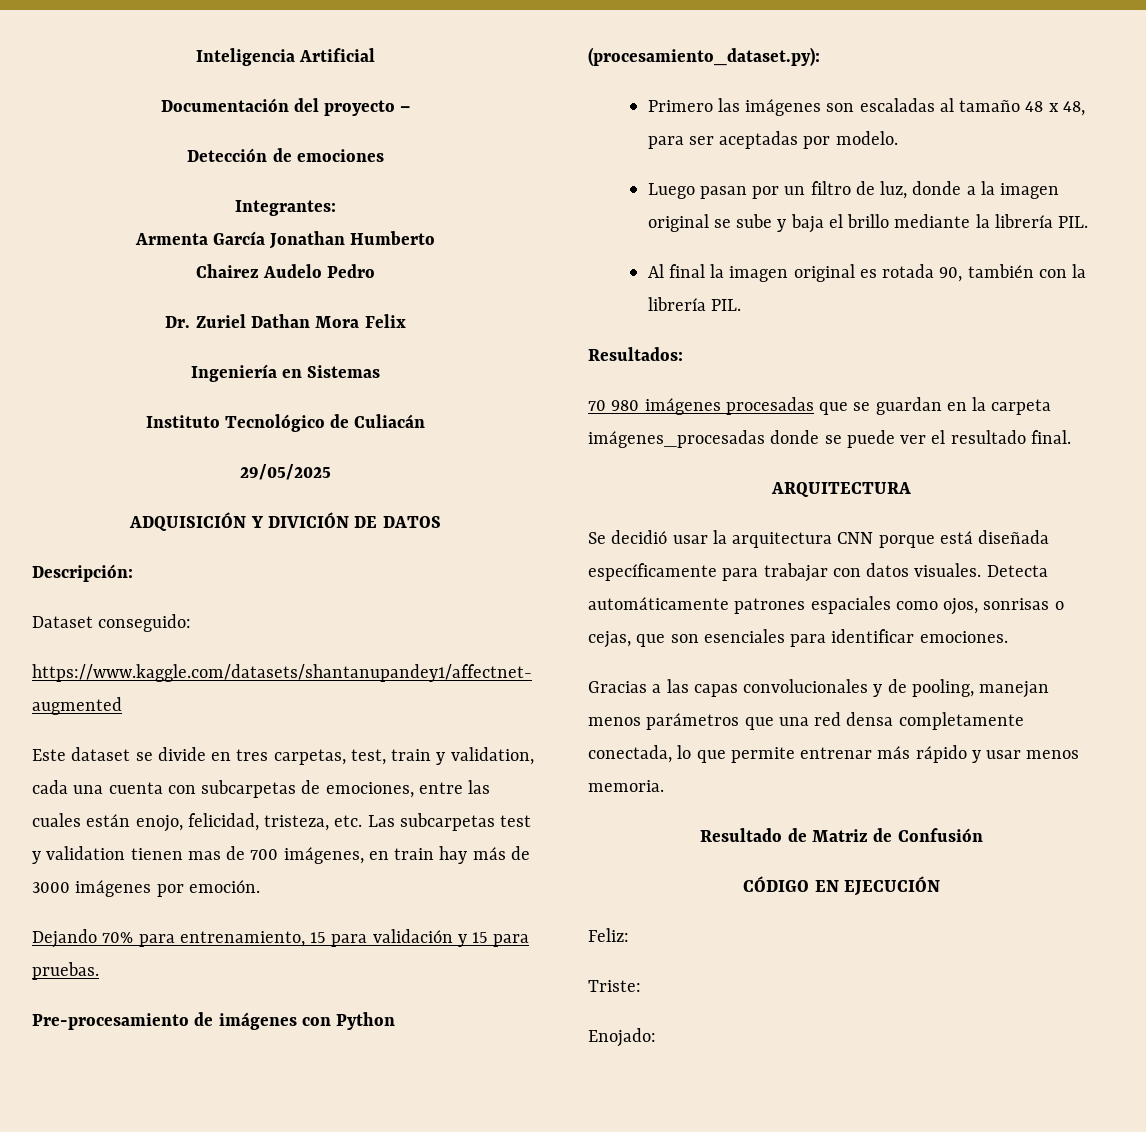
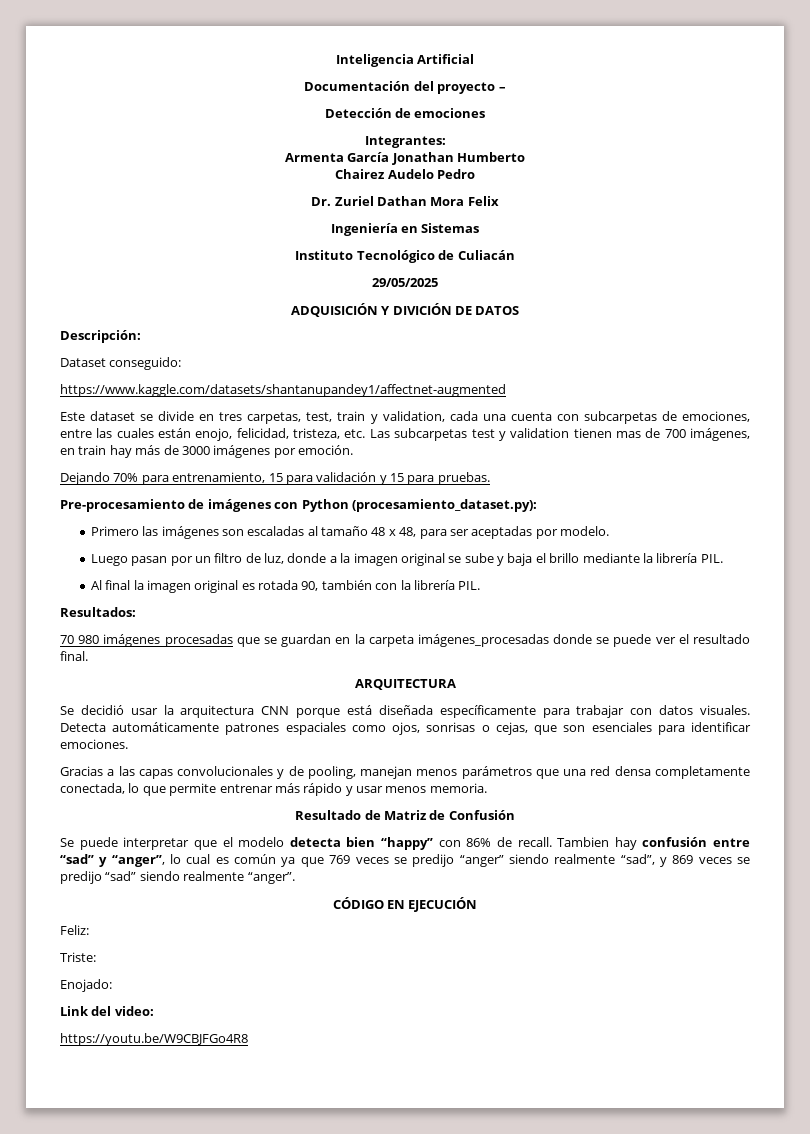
(983, 835) none -> [60,837,750,850] [60,854,751,867] [60,871,295,884] // Se puede interpretar que el modelo detecta bien “happy” con 86% de recall. Tambien hay confusión entre “sad” y “anger”, lo cual es común ya que 769 veces se predijo “anger” siendo realmente “sad”, y 869 veces se predijo “sad” siendo realmente “anger”.
(656, 1037) none -> [60,1006,154,1016] [60,1033,248,1046] // Link del video: // https://youtu.be/W9CBJFGo4R8

